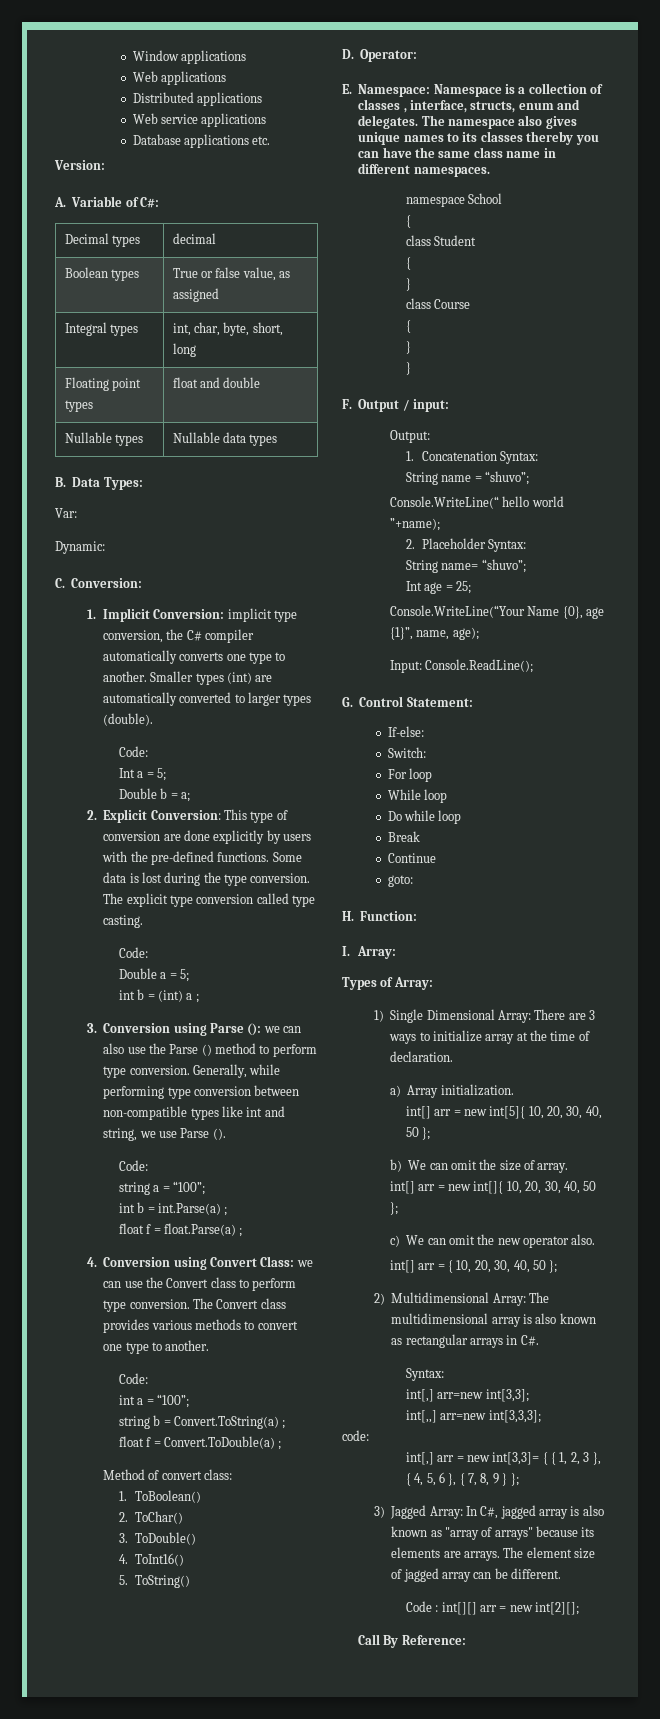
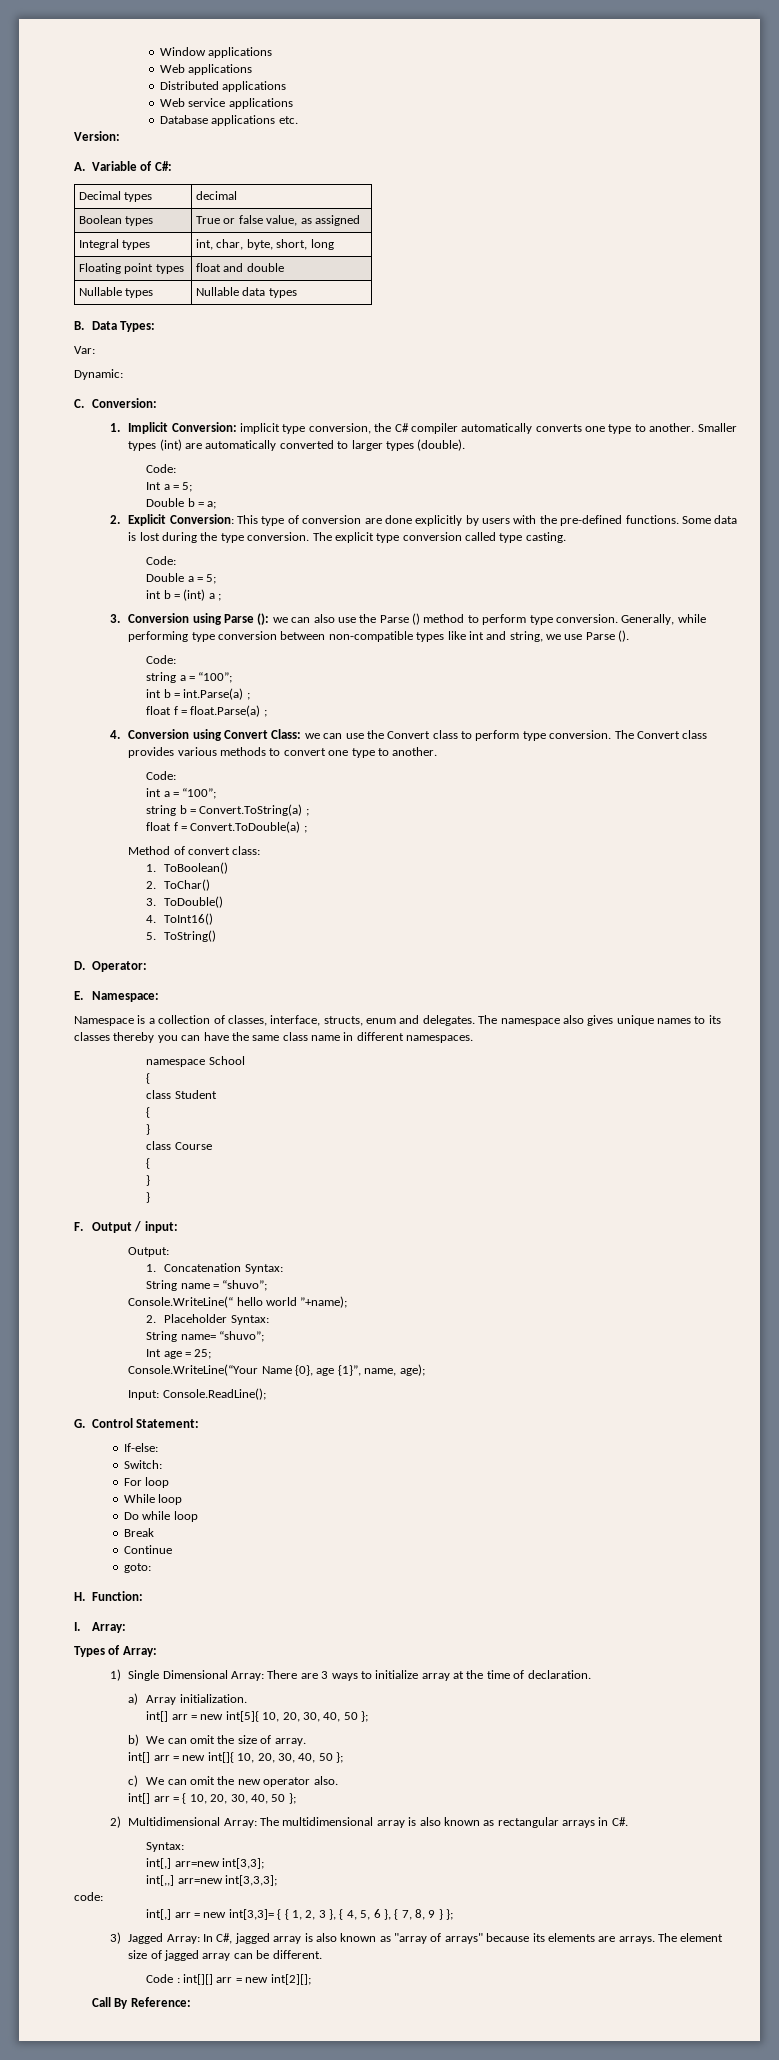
(431, 90) none -> (160, 996) //
[358,99,407,113] classes , -> [227,1015,267,1026] classes,

